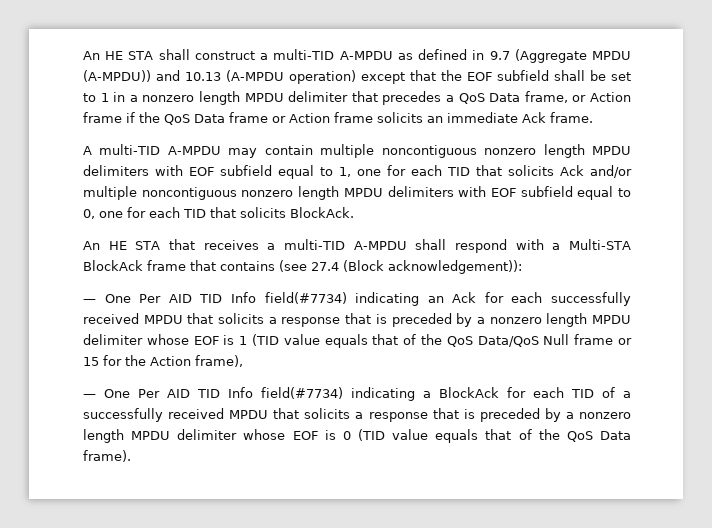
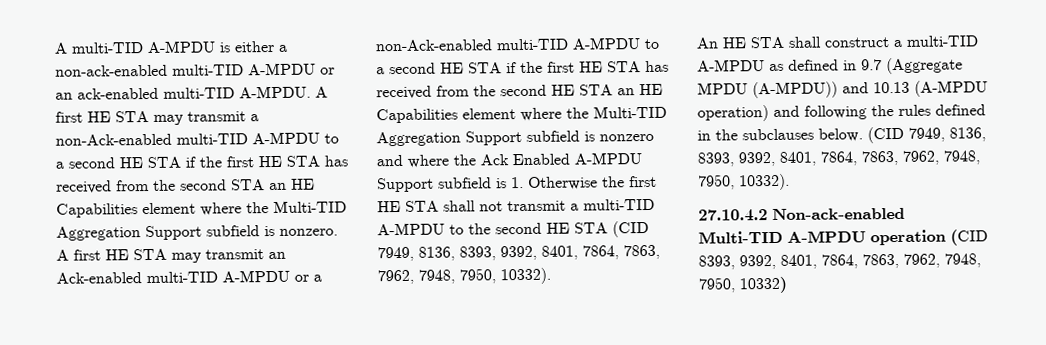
(83, 55) none -> [54,40,288,54] [55,62,335,77] [55,85,328,100] [55,111,259,125] [55,131,339,146] [55,155,348,169] [56,178,315,194] [56,200,347,218] [56,225,338,241] [56,248,286,263] [56,269,322,284] [375,37,660,52] [376,60,669,75] [376,83,663,100] [376,105,667,124] [376,130,654,147] [376,152,642,168] [377,175,657,193] [377,198,655,213] [377,220,649,238] [377,244,660,262] [377,267,551,285] A multi-TID A-MPDU is either a non-ack-enabled multi-TID A-MPDU or an ack-enabled multi-TID A-MPDU. A first HE STA may transmit a non-Ack-enabled multi-TID A-MPDU to a second HE STA if the first HE STA has received from the second STA an HE Capabilities element where the Multi-TID Aggregation Support subfield is nonzero. A first HE STA may transmit an Ack-enabled multi-TID A-MPDU or a non-Ack-enabled multi-TID A-MPDU to a second HE STA if the first HE STA has received from the second HE STA an HE Capabilities element where the Multi-TID Aggregation Support subfield is nonzero and where the Ack Enabled A-MPDU Support subfield is 1. Otherwise the first HE STA shall not transmit a multi-TID A-MPDU to the second HE STA (CID 7949, 8136, 8393, 9392, 8401, 7864, 7863, 7962, 7948, 7950, 10332). //
[361,70,631,84] [83,91,632,105] [83,112,593,125] [83,144,631,158] [83,165,632,179] [83,186,631,200] [83,207,354,219] [83,239,631,253] [83,260,522,274] [83,292,631,306] [83,313,631,327] [83,334,632,348] [83,355,243,367] [83,387,631,401] [83,408,631,422] [83,429,632,443] [83,450,131,462] except that the EOF subfield shall be set to 1 in a nonzero length MPDU delimiter that precedes a QoS Data frame, or Action frame if the QoS Data frame or Action frame solicits an immediate Ack frame. // A multi-TID A-MPDU may contain multiple noncontiguous nonzero length MPDU delimiters with EOF subfield equal to 1, one for each TID that solicits Ack and/or multiple noncontiguous nonzero length MPDU delimiters with EOF subfield equal to 0, one for each TID that solicits BlockAck. // An HE STA that receives a multi-TID A-MPDU shall respond with a Multi-STA BlockAck frame that contains (see 27.4 (Block acknowledgement)): // — One Per AID TID Info field(#7734) indicating an Ack for each successfully received MPDU that solicits a response that is preceded by a nonzero length MPDU delimiter whose EOF is 1 (TID value equals that of the QoS Data/QoS Null frame or 15 for the Action frame), // — One Per AID TID Info field(#7734) indicating a BlockAck for each TID of a successfully received MPDU that solicits a response that is preceded by a nonzero length MPDU delimiter whose EOF is 0 (TID value equals that of the QoS Data frame). -> [773,104,986,120] [697,126,986,144] [697,150,980,167] [698,173,790,191] [698,207,905,222] [698,229,988,246] [698,253,981,270] [698,276,787,294] and following the rules defined in the subclauses below. (CID 7949, 8136, 8393, 9392, 8401, 7864, 7863, 7962, 7948, 7950, 10332). // 27.10.4.2 Non-ack-enabled Multi-TID A-MPDU operation (CID 8393, 9392, 8401, 7864, 7863, 7962, 7948, 7950, 10332)

